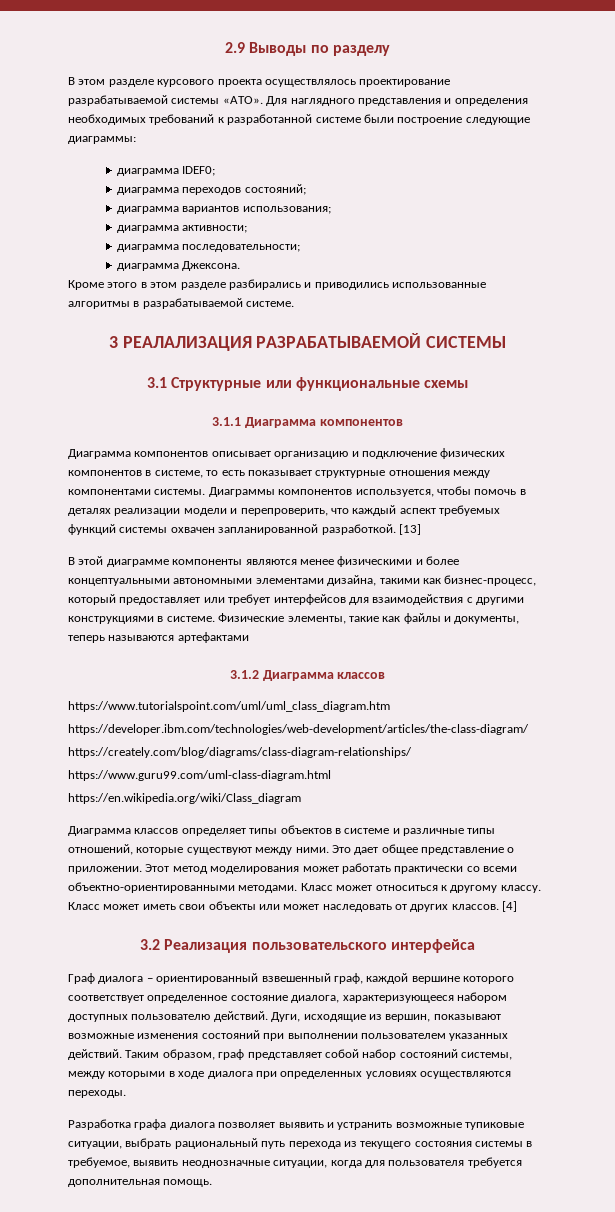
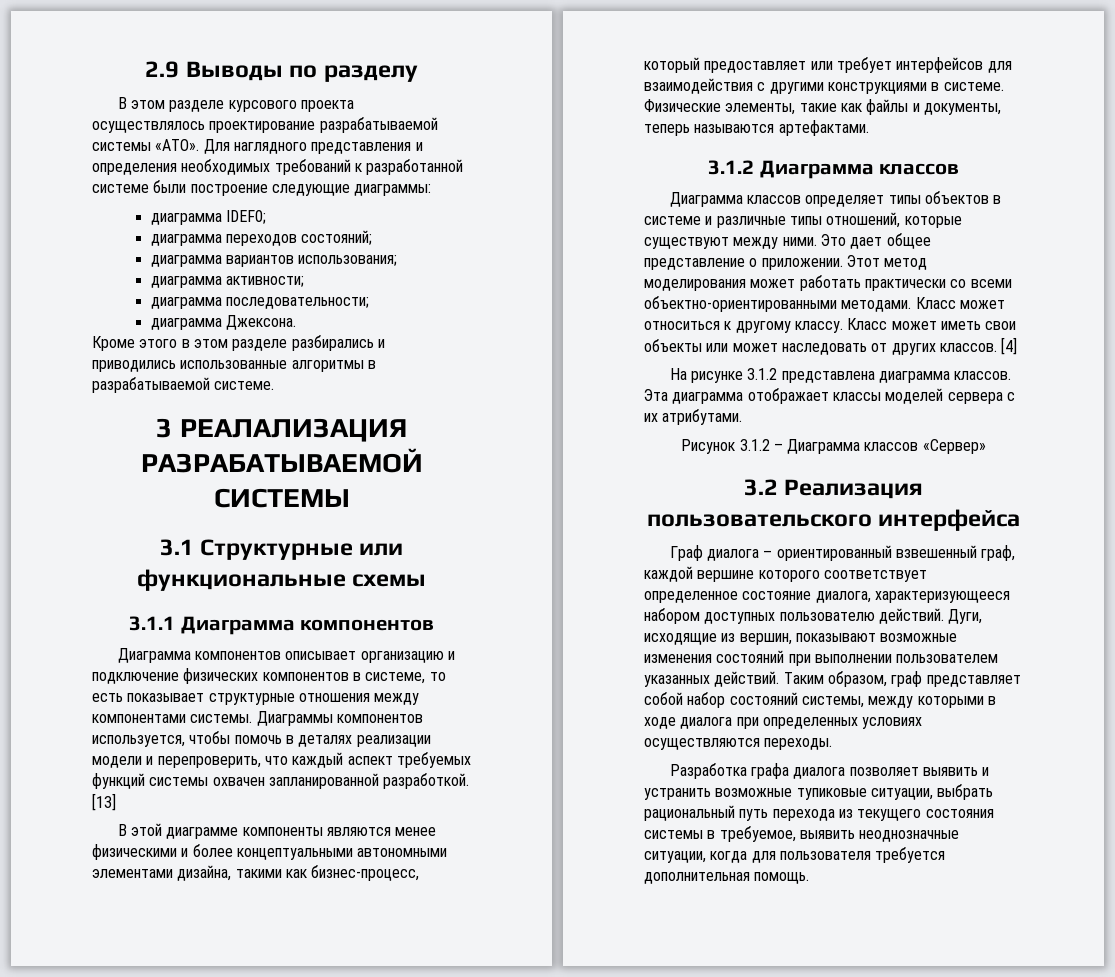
[177,632,249,643] артефактами -> [778,120,869,136] артефактами.
[68,701,390,712] [68,724,529,735] [68,747,412,758] [68,770,331,781] [68,793,301,804] // https://www.tutorialspoint.com/uml/uml_class_diagram.htm // https://developer.ibm.com/technologies/web-development/articles/the-class-diagram/ // https://creately.com/blog/diagrams/class-diagram-relationships/ // https://www.guru99.com/uml-class-diagram.html // https://en.wikipedia.org/wiki/Class_diagram -> (960, 169) none
(518, 906) none -> [669,368,1012,383] [644,388,1015,404] [644,409,743,425] [681,439,986,454] // На рисунке 3.1.2 представлена диаграмма классов. Эта диаграмма отображает классы моделей сервера с их атрибутами. // Рисунок 3.1.2 – Диаграмма классов «Сервер»

